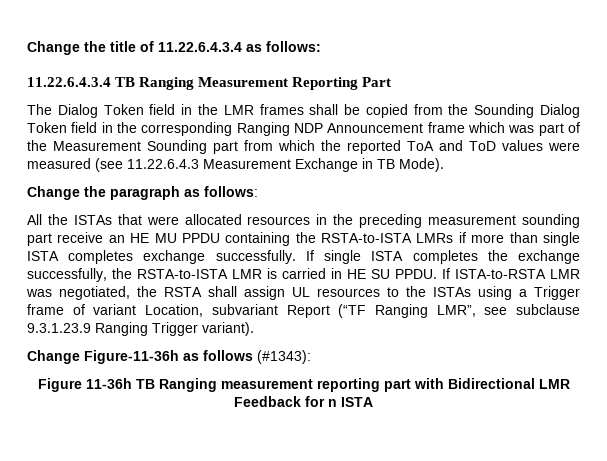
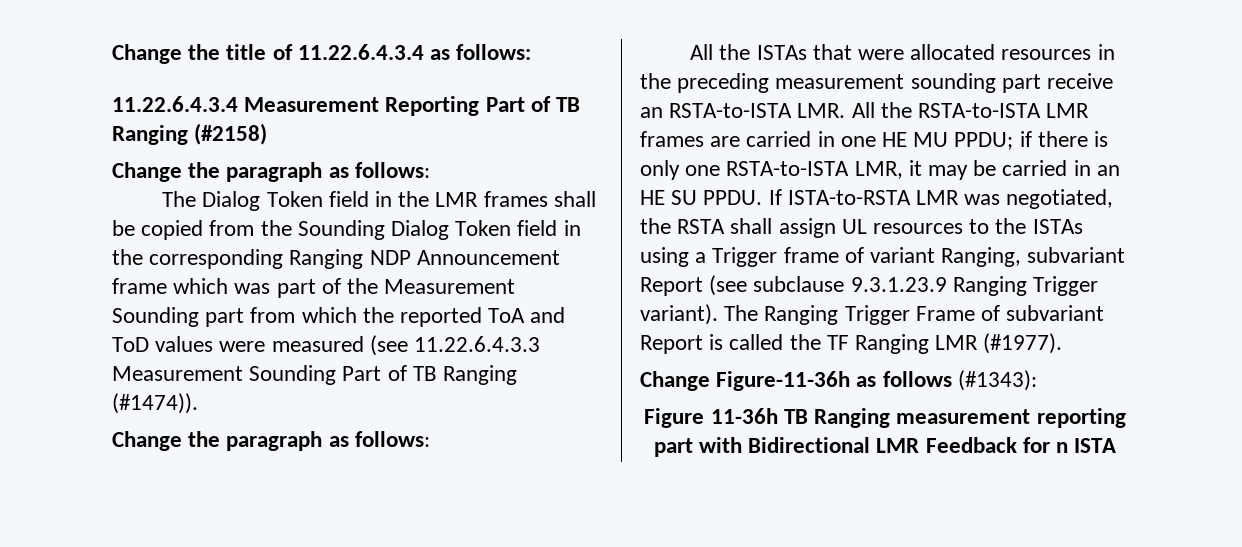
[115,77,195,90] TB Ranging -> (238, 104) none
(392, 82) none -> [530,96,581,112] [112,123,268,145] [112,162,430,182] of TB Ranging (#2158) // Change the paragraph as follows:
[127,158,444,172] 11.22.6.4.3 Measurement Exchange in TB Mode). -> [414,336,541,352] [112,365,518,385] [112,393,198,414] 11.22.6.4.3.3 Measurement Sounding Part of TB Ranging (#1474)).
[130,232,580,246] [27,250,580,264] [27,268,342,282] HE MU PPDU containing the RSTA-to-ISTA LMRs if more than single ISTA completes exchange successfully. If single ISTA completes the exchange successfully, the RSTA-to-ISTA LMR is carried in -> [669,102,1090,118] [640,131,1109,150] [640,160,1120,180] RSTA-to-ISTA LMR. All the RSTA-to-ISTA LMR frames are carried in one HE MU PPDU; if there is only one RSTA-to-ISTA LMR, it may be carried in an
[145,304,508,318] Location, subvariant Report (“TF Ranging LMR”, see -> [941,247,1126,267] [640,275,748,296] Ranging, subvariant Report (see
(254, 329) none -> [724,305,1105,325] [640,333,1063,354] The Ranging Trigger Frame of subvariant Report is called the TF Ranging LMR (#1977).

